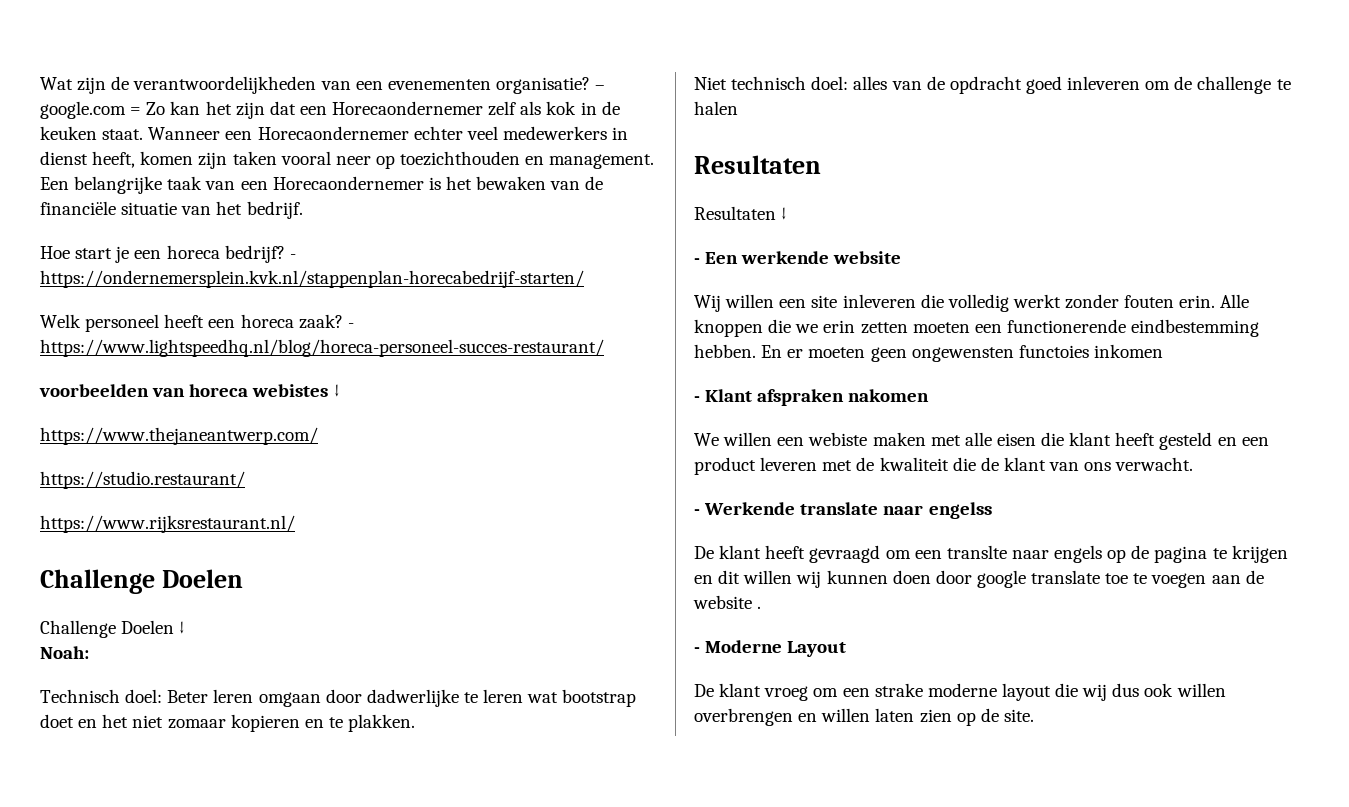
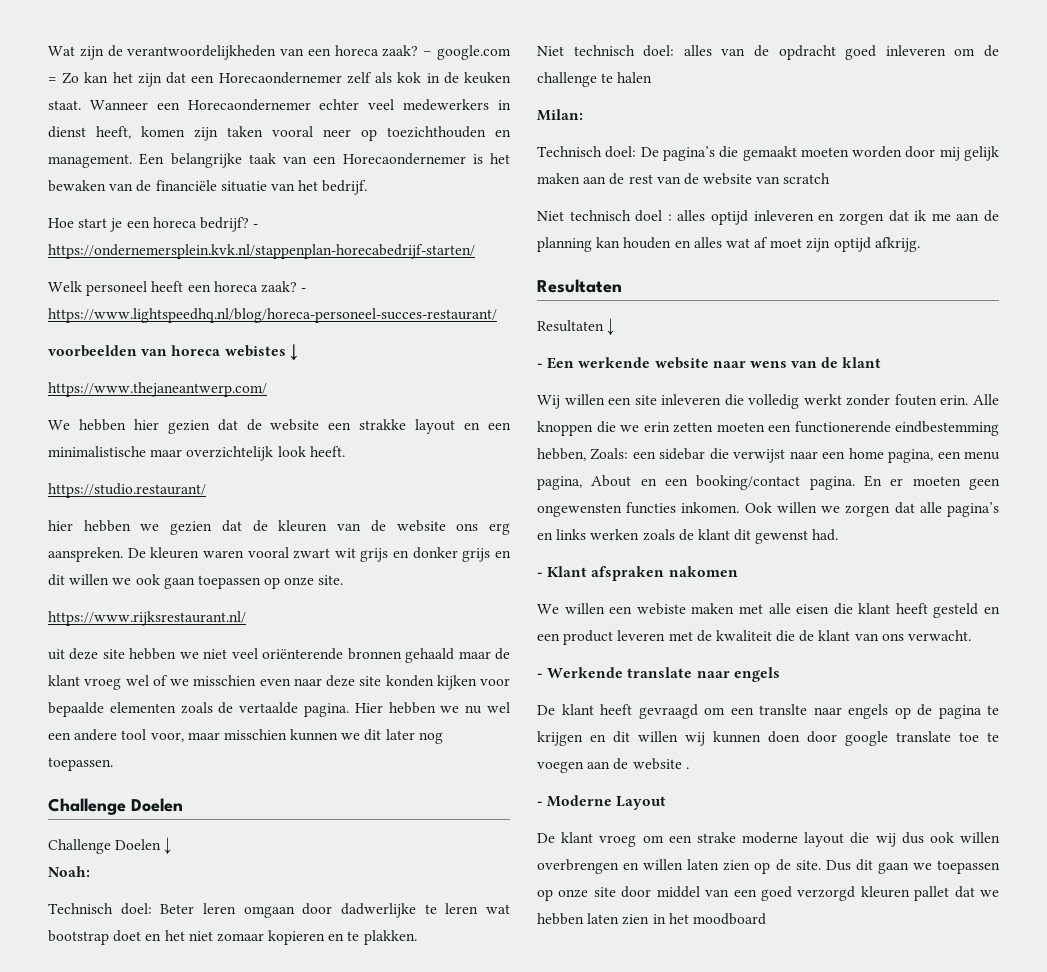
[387,77,590,94] evenementen organisatie? -> [334,45,419,57] horeca zaak?
[40,471,245,489] [40,515,295,533] https://studio.restaurant/ // https://www.rijksrestaurant.nl/ -> [48,419,511,434] [48,446,345,461] [48,483,206,498] [48,520,511,535] [48,547,511,562] [48,574,344,589] [48,611,246,626] [48,648,510,663] [48,675,510,690] [48,702,511,717] [48,729,443,744] [48,757,113,771] We hebben hier gezien dat de website een strakke layout en een minimalistische maar overzichtelijk look heeft. // https://studio.restaurant/ // hier hebben we gezien dat de kleuren van de website ons erg aanspreken. De kleuren waren vooral zwart wit grijs en donker grijs en dit willen we ook gaan toepassen op onze site. // https://www.rijksrestaurant.nl/ // uit deze site hebben we niet veel oriënterende bronnen gehaald maar de klant vroeg wel of we misschien even naar deze site konden kijken voor bepaalde elementen zoals de vertaalde pagina. Hier hebben we nu wel een andere tool voor, maar misschien kunnen we dit later nog toepassen.
(738, 108) none -> [537,109,583,121] [537,146,999,161] [537,173,831,185] [537,210,1000,225] [537,237,920,252] // Milan: // Technisch doel: De pagina’s die gemaakt moeten worden door mij gelijk maken aan de rest van de website van scratch // Niet technisch doel : alles optijd inleveren en zorgen dat ik me aan de planning kan houden en alles wat af moet zijn optijd afkrijg.
(902, 257) none -> [712,357,882,368] naar wens van de klant
[694,344,756,358] hebben. -> [537,448,1000,463] [537,475,855,490] hebben, Zoals: een sidebar die verwijst naar een home pagina, een menu pagina, About en een booking/contact pagina.
[1018,344,1163,358] functoies inkomen -> [626,502,999,517] [537,529,839,544] functies inkomen. Ook willen we zorgen dat alle pagina’s en links werken zoals de klant dit gewenst had.
[928,502,992,519] engelss -> [733,667,780,682] engels
(1034, 715) none -> [825,859,1000,874] [537,886,999,901] [537,913,766,925] Dus dit gaan we toepassen op onze site door middel van een goed verzorgd kleuren pallet dat we hebben laten zien in het moodboard

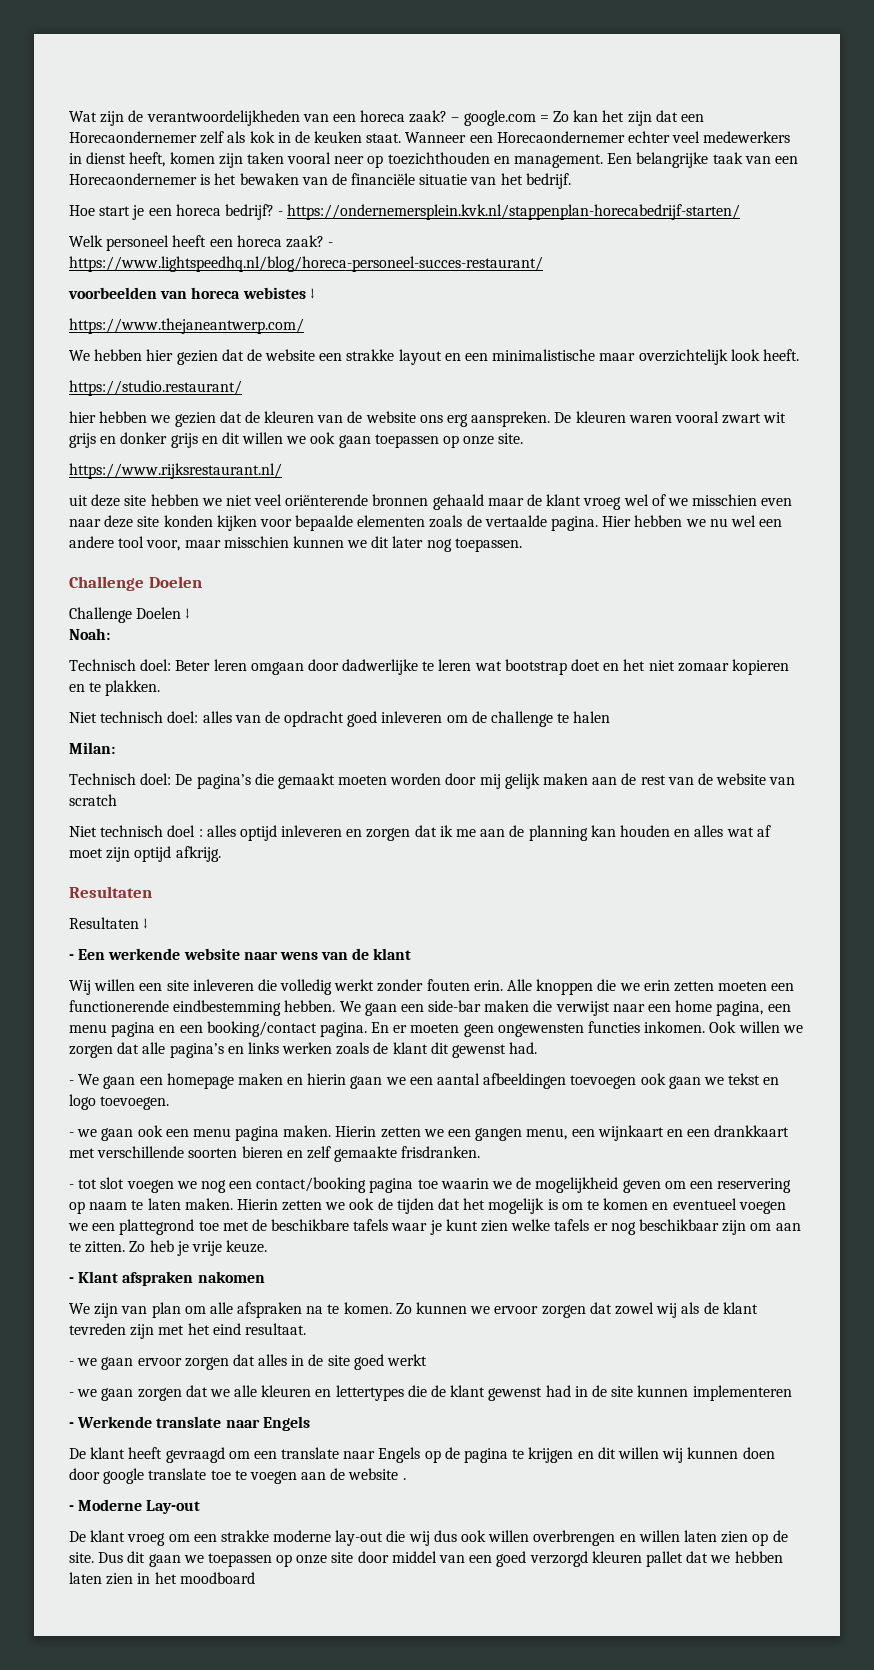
[537,448,706,461] hebben, Zoals: een sidebar -> [284,1000,530,1016] hebben. We gaan een side-bar maken
[537,475,632,490] pagina, About -> [111,1022,156,1037] pagina
(839, 535) none -> [69,1073,780,1089] [69,1094,170,1110] [69,1125,790,1141] [69,1146,481,1162] [69,1177,792,1193] [69,1198,786,1214] [68,1219,801,1235] [69,1240,268,1256] // - We gaan een homepage maken en hierin gaan we een aantal afbeeldingen toevoegen ook gaan we tekst en logo toevoegen. // - we gaan ook een menu pagina maken. Hierin zetten we een gangen menu, een wijnkaart en een drankkaart met verschillende soorten bieren en zelf gemaakte frisdranken. // - tot slot voegen we nog een contact/booking pagina toe waarin we de mogelijkheid geven om een reservering op naam te laten maken. Hierin zetten we ook de tijden dat het mogelijk is om te komen en eventueel voegen we een plattegrond toe met de beschikbare tafels waar je kunt zien welke tafels er nog beschikbaar zijn om aan te zitten. Zo heb je vrije keuze.
[564,603,1000,618] [537,630,972,645] willen een webiste maken met alle eisen die klant heeft gesteld en een product leveren met de kwaliteit die de klant van ons verwacht. -> [94,1302,758,1318] [69,1323,306,1339] [69,1354,428,1370] [69,1385,792,1401] zijn van plan om alle afspraken na te komen. Zo kunnen we ervoor zorgen dat zowel wij als de klant tevreden zijn met het eind resultaat. // - we gaan ervoor zorgen dat alles in de site goed werkt // - we gaan zorgen dat we alle kleuren en lettertypes die de klant gewenst had in de site kunnen implementeren
[733,667,780,682] engels -> [262,1416,310,1431] Engels
[759,704,888,719] translte naar engels -> [281,1447,421,1463] translate naar Engels
[616,796,667,810] Layout -> [146,1500,201,1514] Lay-out
[696,832,845,847] strake moderne layout -> [220,1530,384,1546] strakke moderne lay-out

